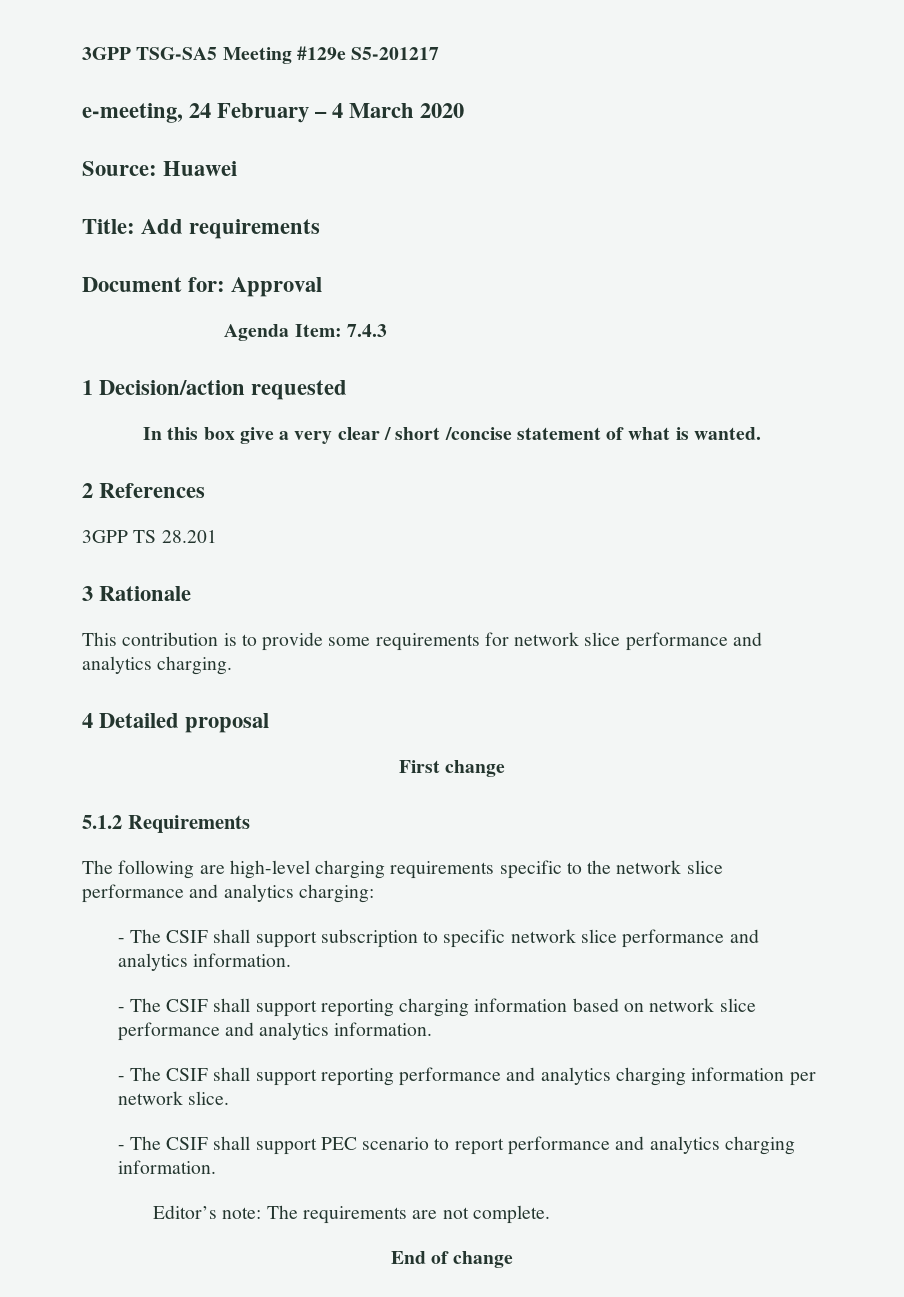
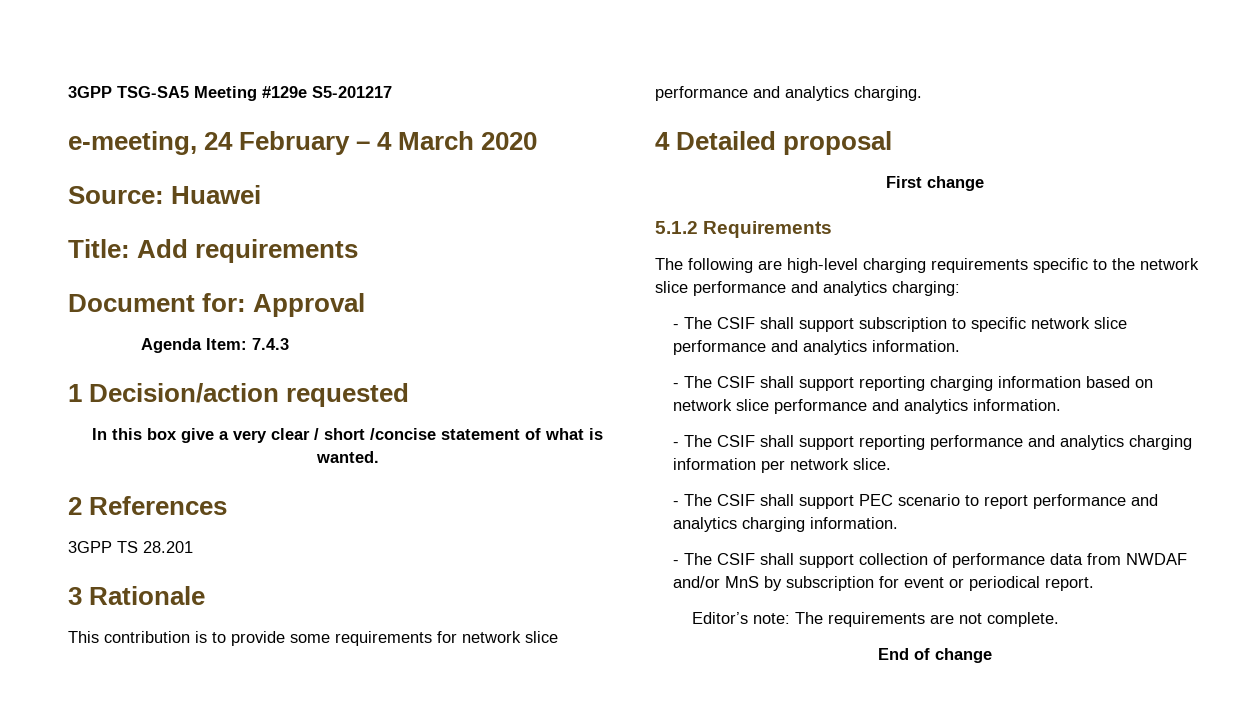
(216, 1167) none -> [673,553,1188,568] [673,576,1095,591] // - The CSIF shall support collection of performance data from NWDAF and/or MnS by subscription for event or periodical report.

